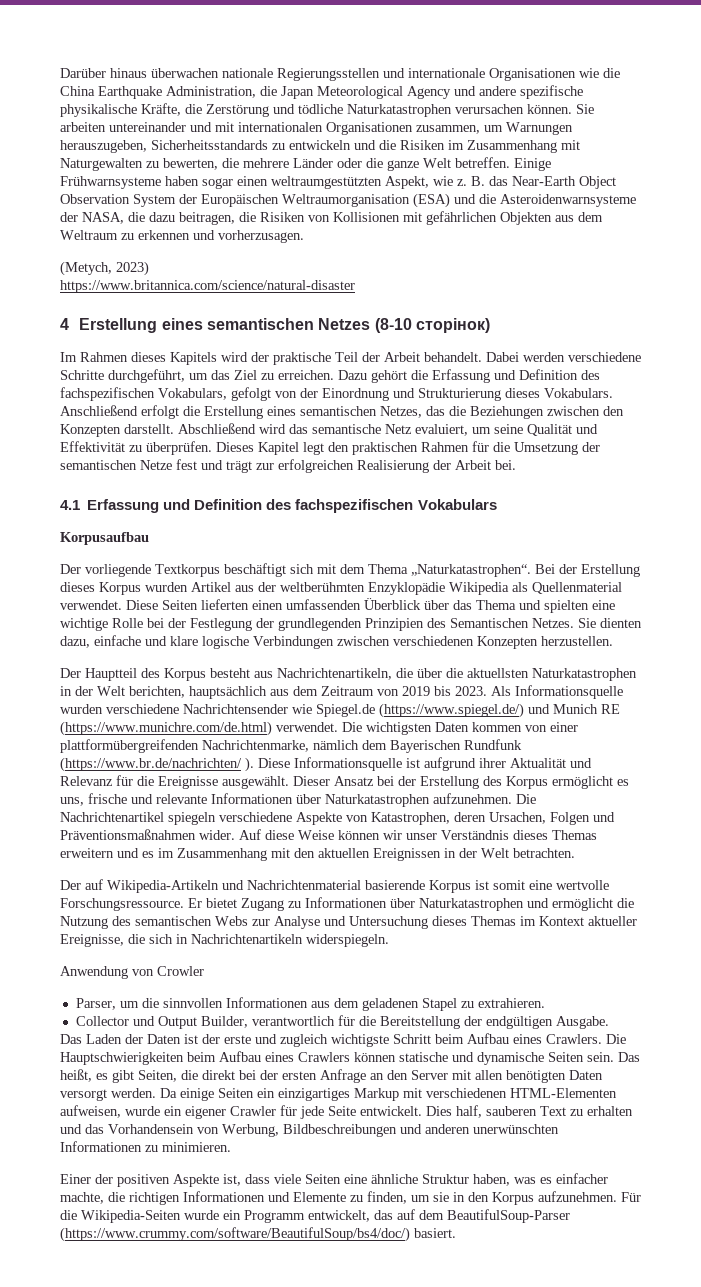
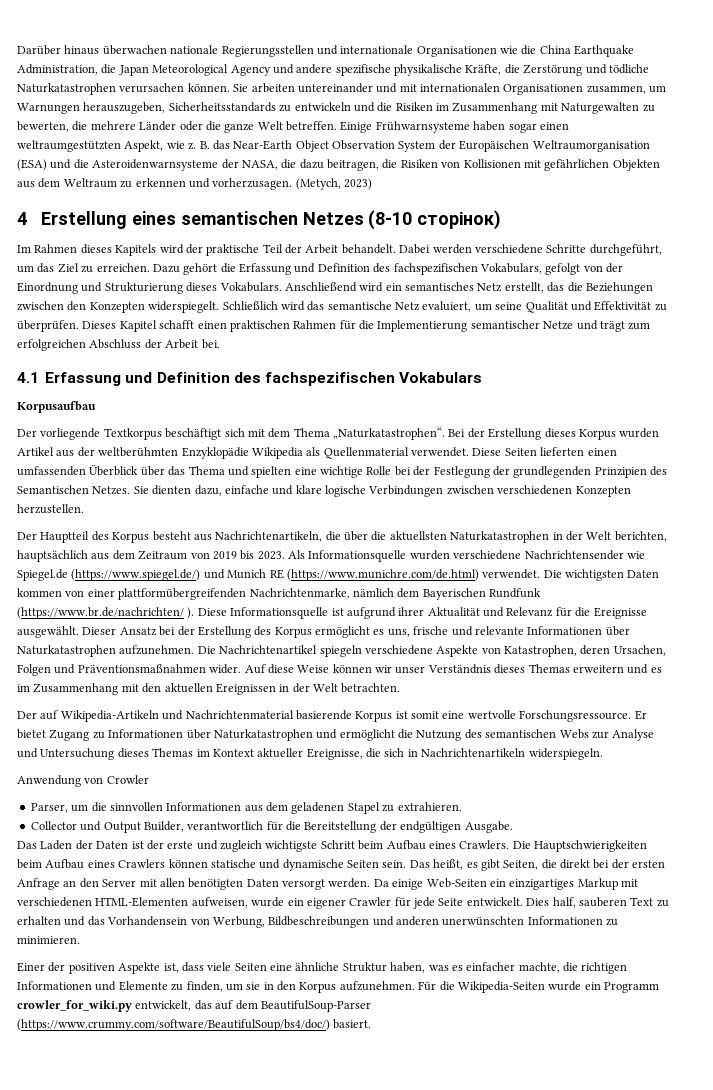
(304, 236) // -> (293, 184) none
[60,280,355,293] // https://www.britannica.com/science/natural-disaster -> (372, 184) none
[141,405,422,419] erfolgt die Erstellung eines semantischen Netzes, -> [359,282,544,293] wird ein semantisches Netz erstellt,
[124,423,256,434] darstellt. Abschließend -> [148,301,278,313] widerspiegelt. Schließlich
[303,442,349,455] legt den -> [159,320,227,329] schafft einen
[514,442,600,455] [60,459,429,473] Umsetzung der semantischen Netze fest und trägt zur erfolgreichen Realisierung -> [377,320,651,332] [17,339,142,351] Implementierung semantischer Netze und trägt zum erfolgreichen Abschluss
[218,1088,254,1098] Seiten -> [426,878,487,888] Web-Seiten
(305, 1216) none -> [17,1000,132,1012] crowler_for_wiki.py

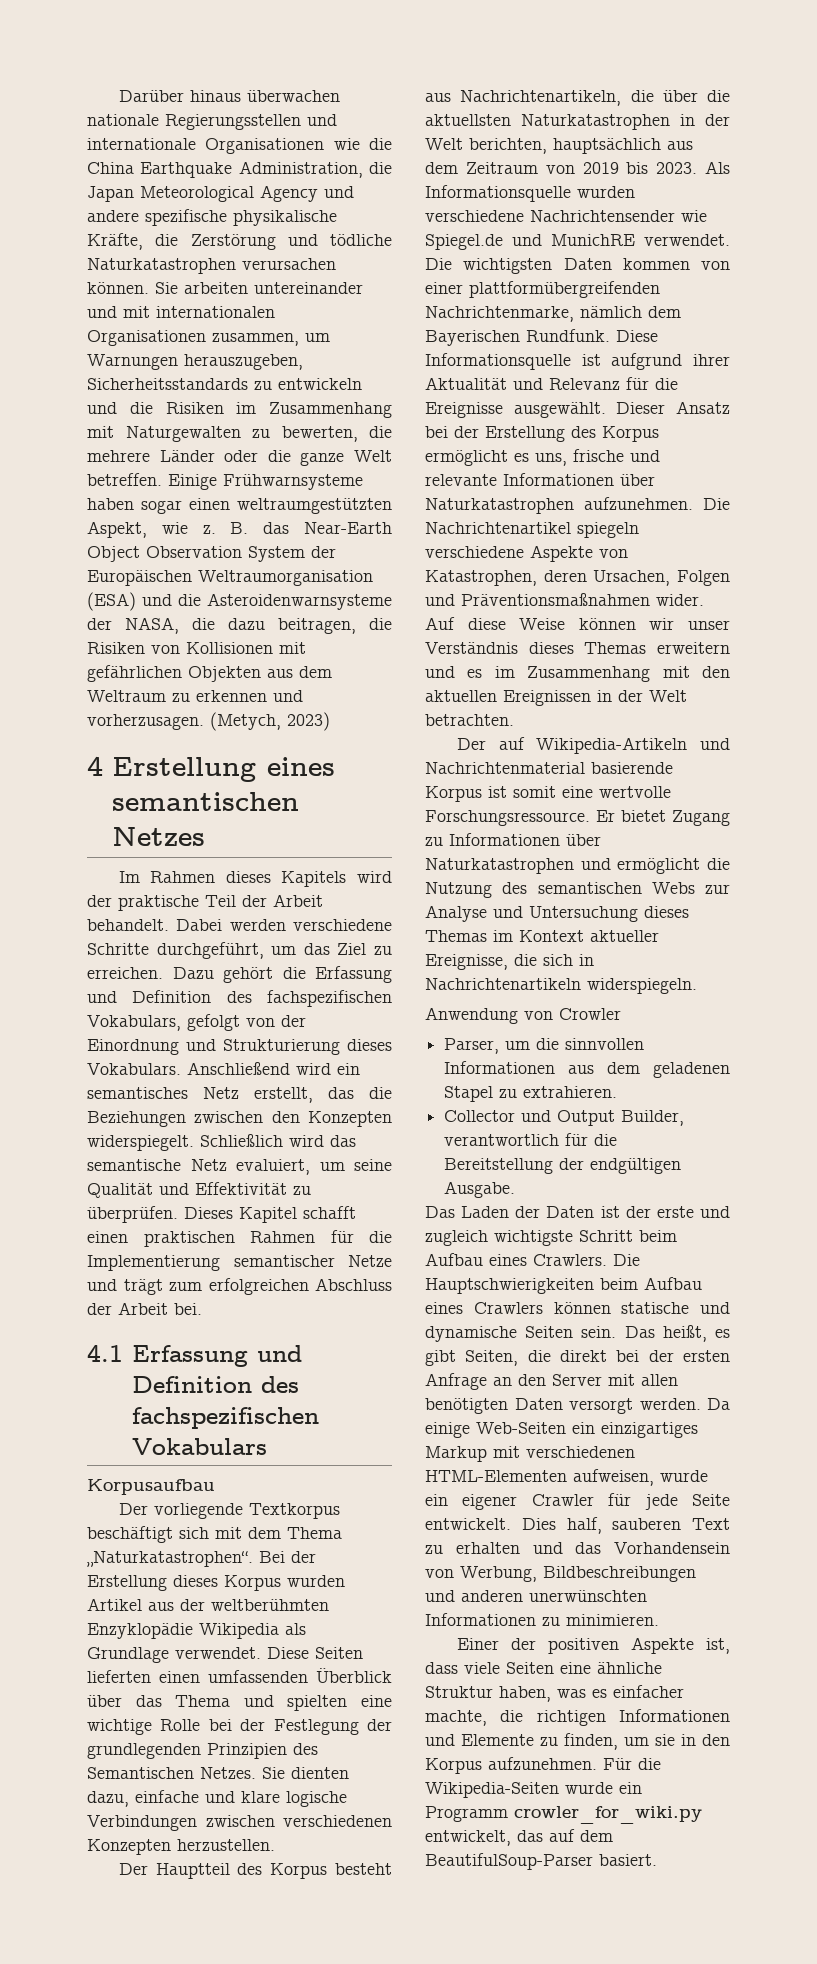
[368,210,502,230] (8-10 сторінок) -> (205, 836) none
[323,447,409,459] Quellenmaterial -> [87,1647,169,1663] Grundlage
[71,569,479,581] (https://www.spiegel.de/) und Munich RE (https://www.munichre.com/de.html) -> [512,234,635,246] und MunichRE
[489,588,541,598] [17,607,195,619] Rundfunk (https://www.br.de/nachrichten/ ). -> [526,329,610,342] Rundfunk.
[17,1019,330,1031] (https://www.crummy.com/software/BeautifulSoup/bs4/doc/) -> (593, 1861) none

